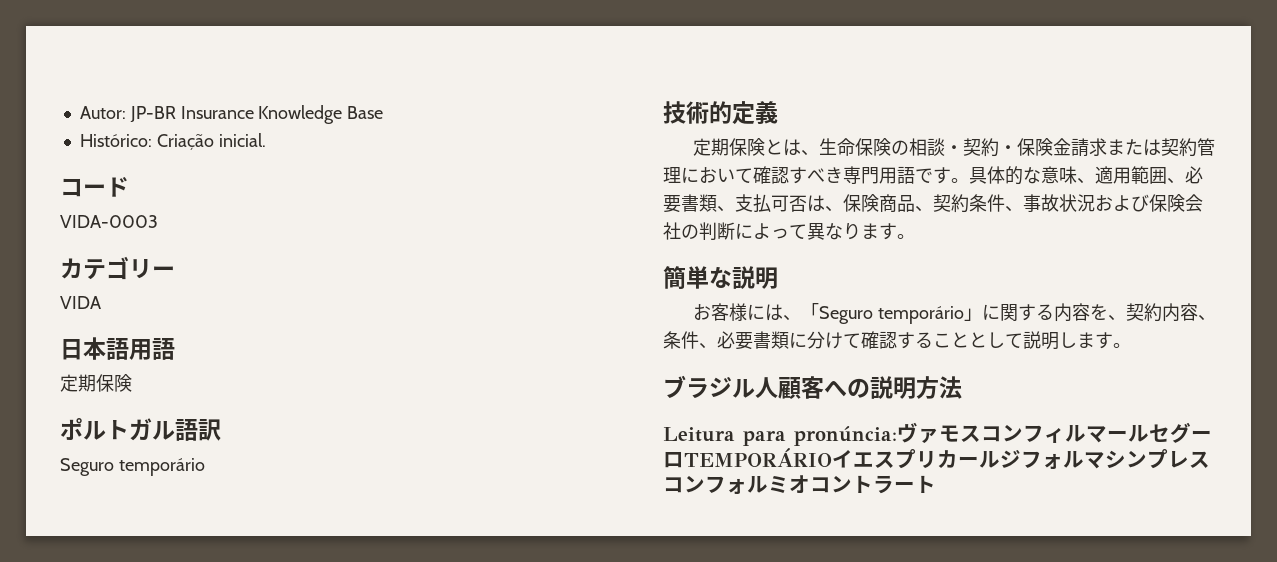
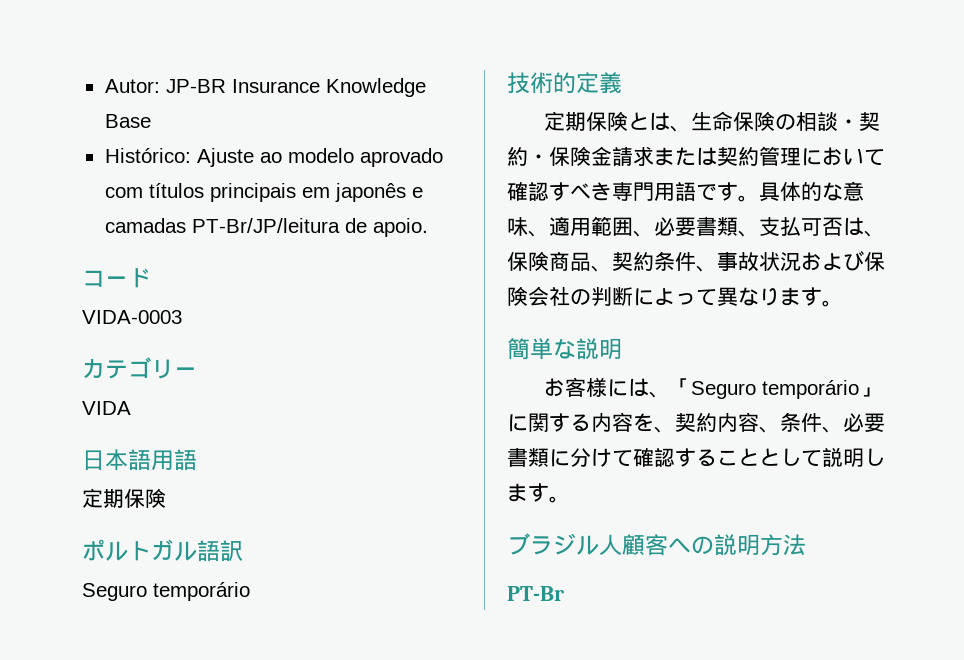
[156,133,266,150] Criação inicial. -> [196,148,443,167] [104,183,423,202] [104,218,428,237] Ajuste ao modelo aprovado com títulos principais em japonês e camadas PT-Br/JP/leitura de apoio.
[663,422,1212,446] [663,448,1210,469] [663,475,936,494] Leitura para pronúncia:ヴァモスコンフィルマールセグーロTEMPORÁRIOイエスプリカールジフォルマシンプレスコンフォルミオコントラート -> [507,586,564,601] PT-Br

